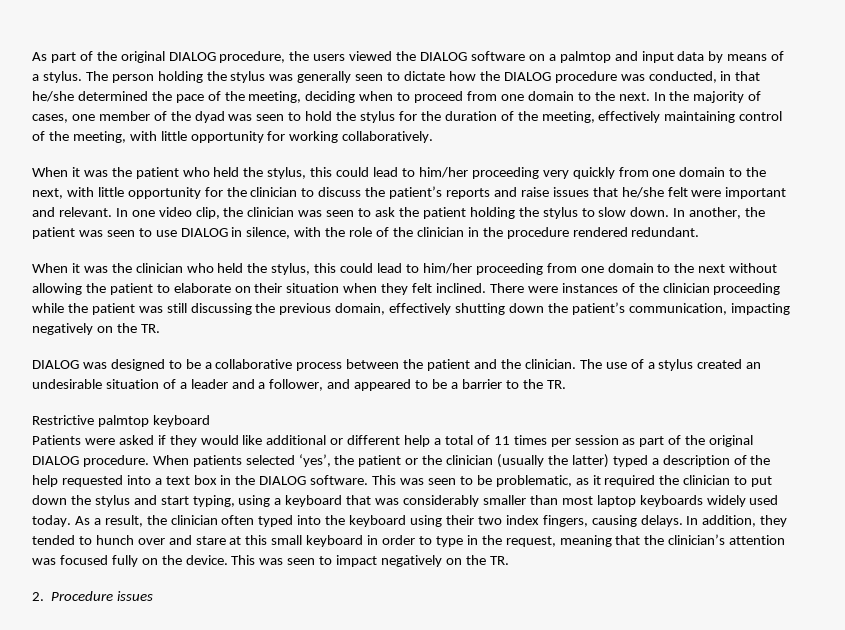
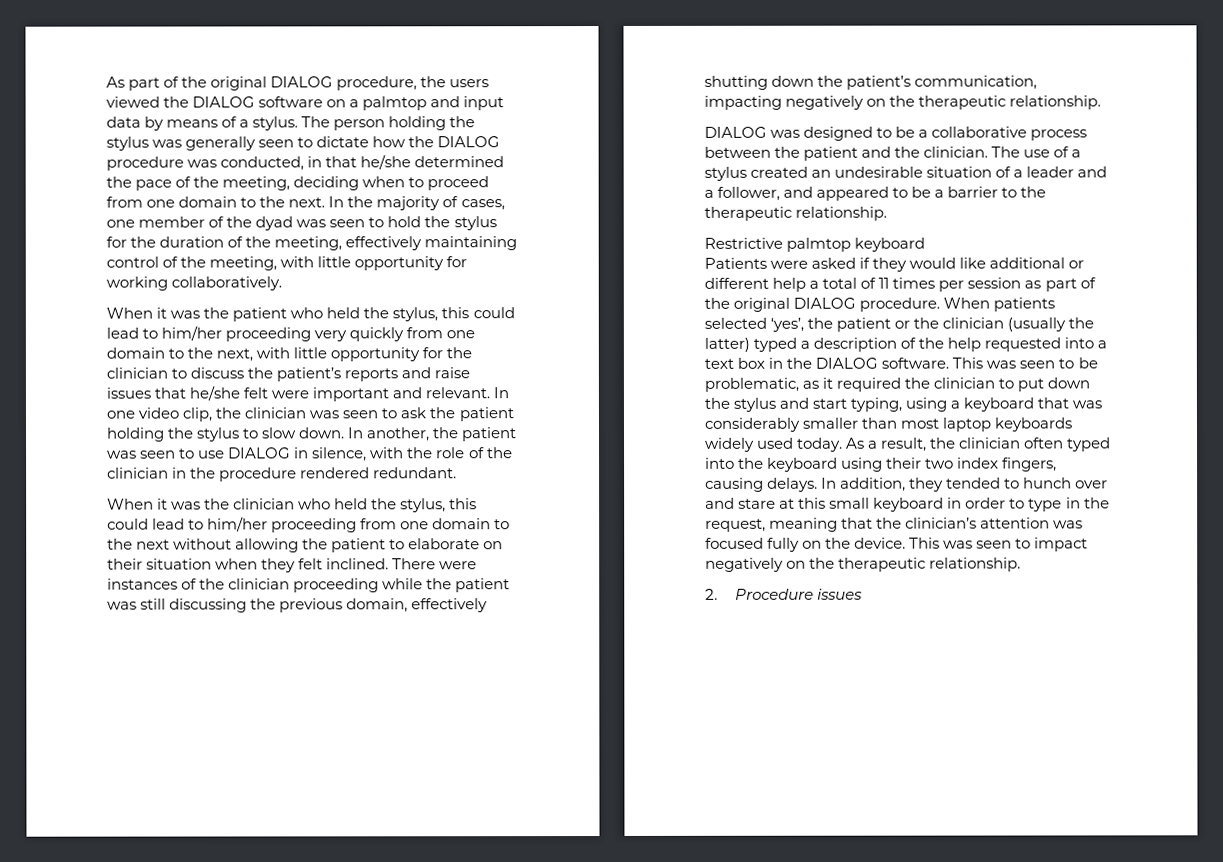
[140,324,160,333] TR. -> [918,95,1102,110] therapeutic relationship.
[546,380,566,389] TR. -> [704,206,888,221] therapeutic relationship.
[489,556,509,565] TR. -> [838,557,1022,572] therapeutic relationship.

